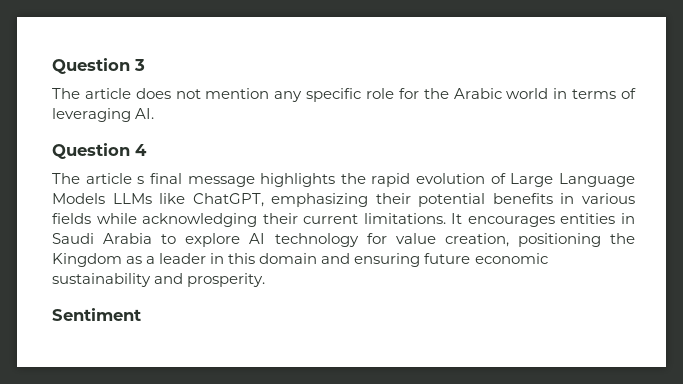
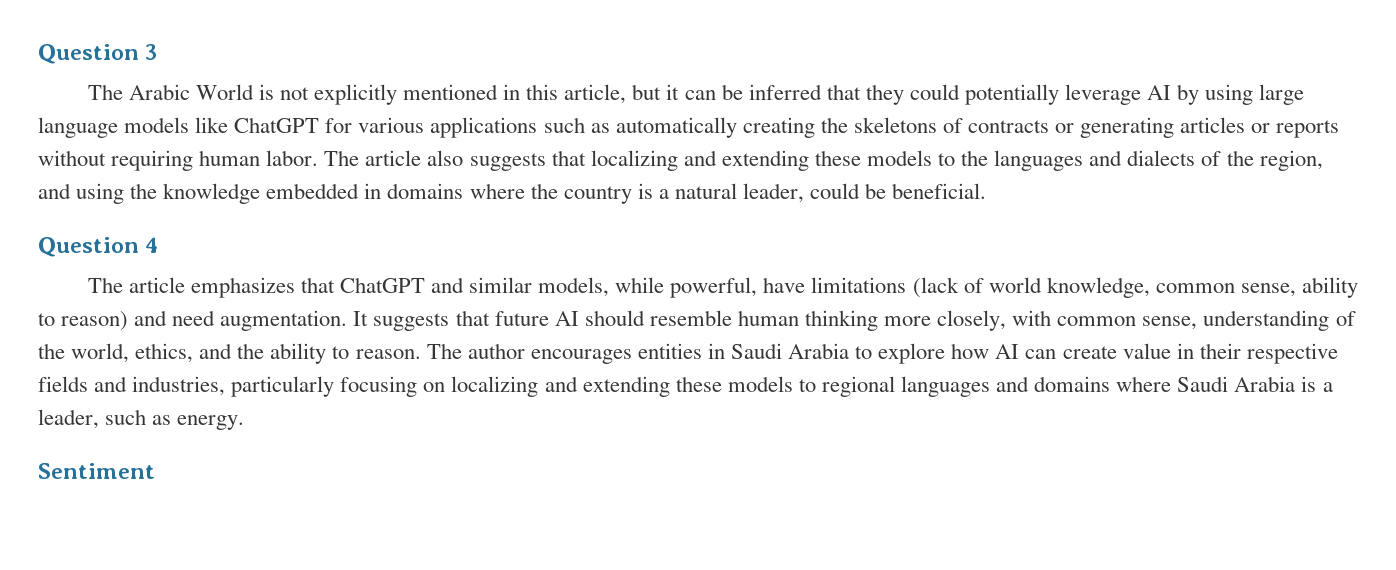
[84,88,637,102] [52,108,155,122] [52,143,147,159] [52,173,635,187] [52,193,635,207] [52,213,463,227] article does not mention any specific role for the Arabic world in terms of leveraging AI. // Question 4 // The article s final message highlights the rapid evolution of Large Language Models LLMs like ChatGPT, emphasizing their potential benefits in various fields while acknowledging their current limitations. It -> [128,84,1305,105] [38,117,1340,138] [38,150,1323,171] [38,183,987,204] [38,237,159,257] [87,277,1358,298] [38,310,1356,331] [38,343,525,364] Arabic World is not explicitly mentioned in this article, but it can be inferred that they could potentially leverage AI by using large language models like ChatGPT for various applications such as automatically creating the skeletons of contracts or generating articles or reports without requiring human labor. The article also suggests that localizing and extending these models to the languages and dialects of the region, and using the knowledge embedded in domains where the country is a natural leader, could be beneficial. // Question 4 // The article emphasizes that ChatGPT and similar models, while powerful, have limitations (lack of world knowledge, common sense, ability to reason) and need augmentation. It suggests that future AI should resemble human thinking more closely, with common sense, understanding of the world, ethics, and the ability to reason. The author
[249,233,636,247] [52,253,548,267] [52,273,266,287] AI technology for value creation, positioning the Kingdom as a leader in this domain and ensuring future economic sustainability and prosperity. -> [951,343,1338,364] [38,376,1333,397] [38,409,245,430] how AI can create value in their respective fields and industries, particularly focusing on localizing and extending these models to regional languages and domains where Saudi Arabia is a leader, such as energy.

